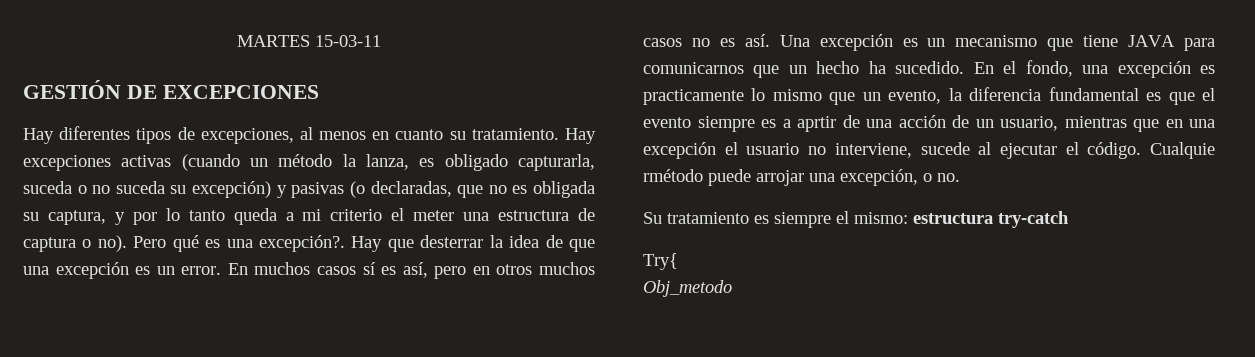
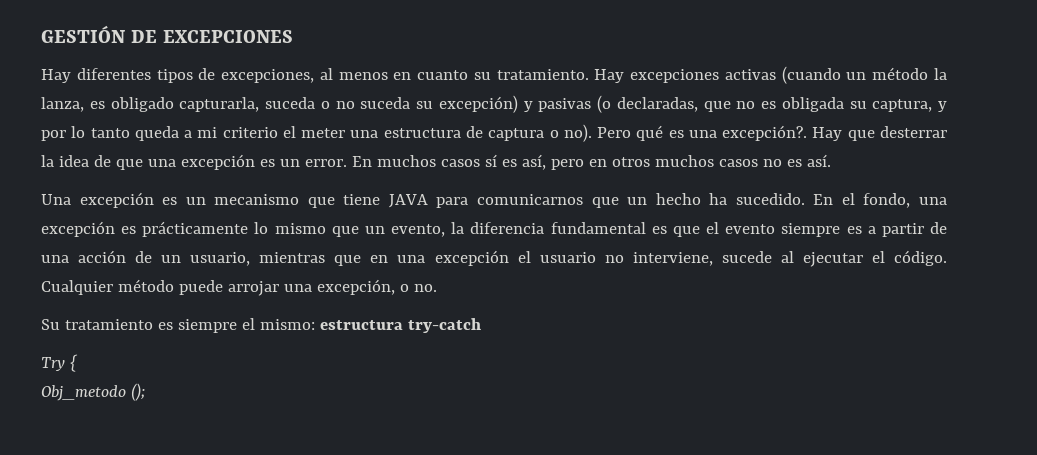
[237,35,381,47] MARTES 15-03-11 // -> (41, 34) none
(770, 40) none -> (831, 160) //
[643,89,744,105] practicamente -> [142,221,249,237] prácticamente
[797,116,836,132] aprtir -> [881,223,924,237] partir
[1150,142,1215,159] [643,169,703,182] Cualquie rmétodo -> [41,279,174,295] Cualquier método
[643,253,678,270] Try{ -> [41,354,78,372] Try {
(732, 288) none -> [130,383,145,401] ();

